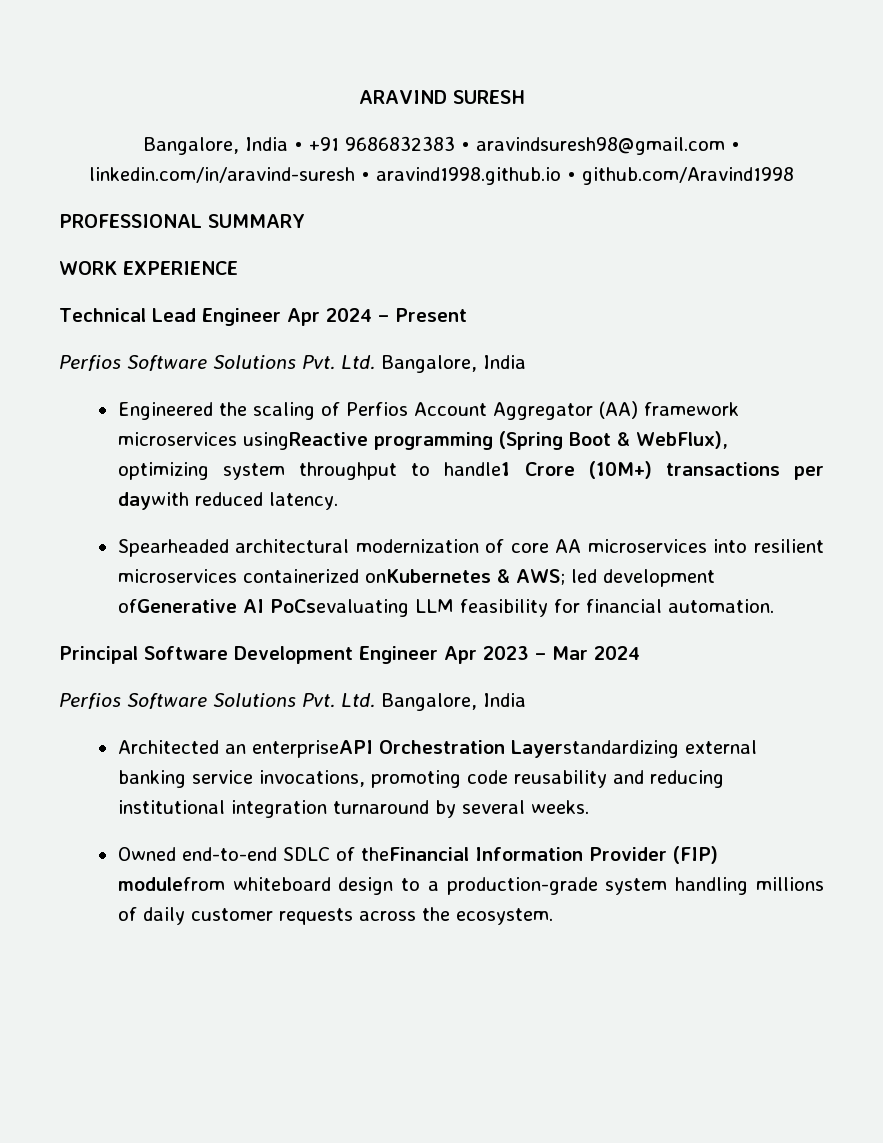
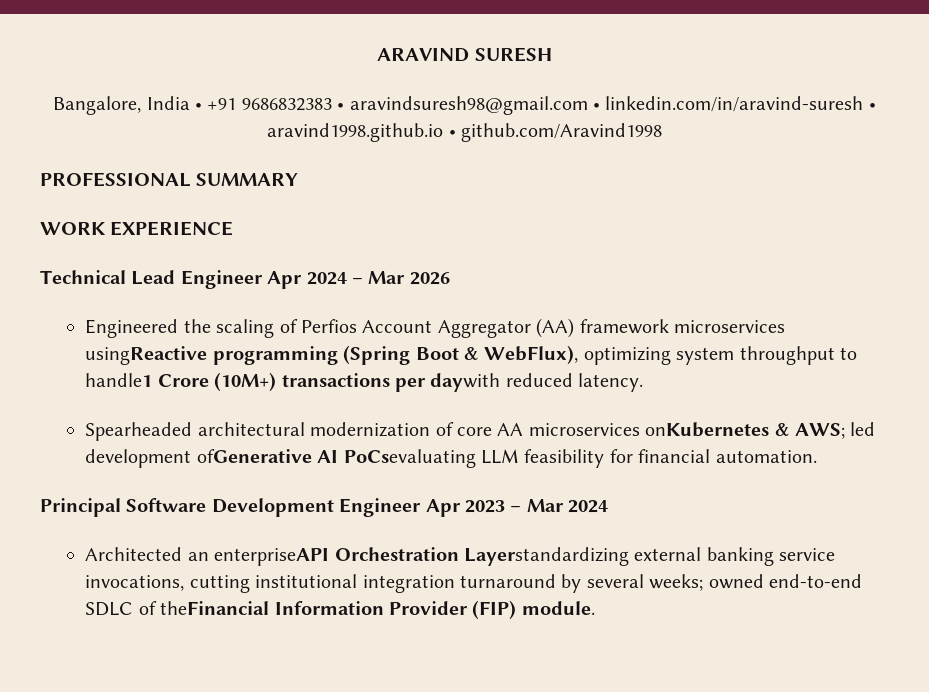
[394,308,467,322] [59,355,526,373] Present // Perfios Software Solutions Pvt. Ltd. Bangalore, India -> [368,271,450,285] Mar 2026
[713,539,824,553] [117,569,359,583] into resilient microservices containerized -> (640, 429) none
[59,693,526,711] // Perfios Software Solutions Pvt. Ltd. Bangalore, India -> (609, 506) none
[370,770,724,788] promoting code reusability and reducing -> [189,575,250,593] cutting
[530,800,589,814] [117,847,176,861] weeks. // Owned -> [649,574,764,591] weeks; owned
[117,877,824,895] [117,907,553,925] modulefrom whiteboard design to a production-grade system handling millions of daily customer requests across the ecosystem. -> [521,601,595,615] module.

